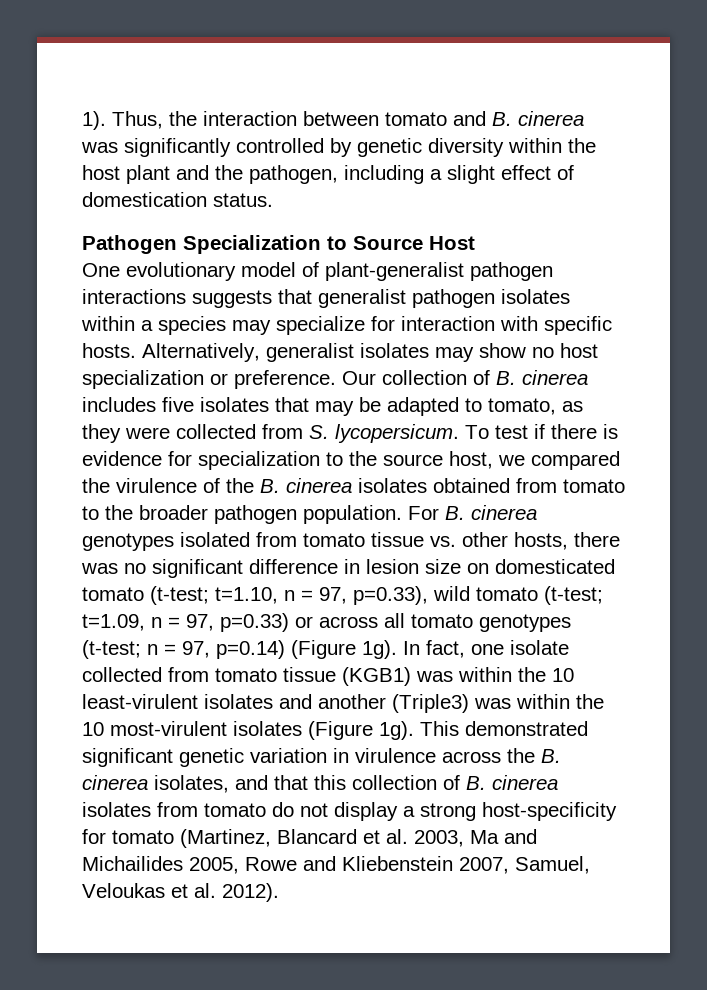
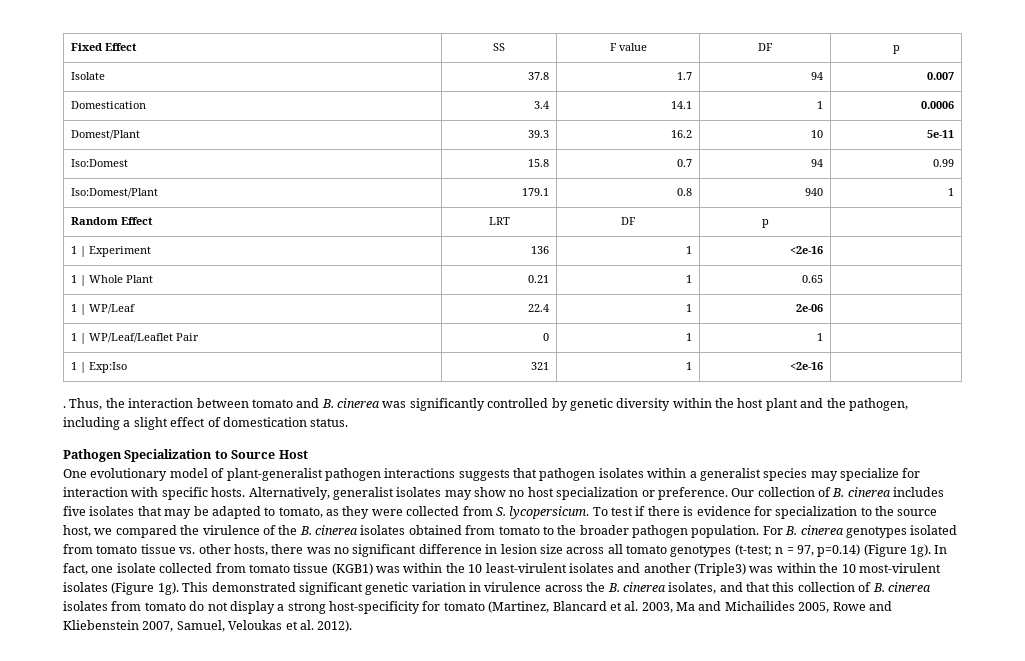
[82,111,106,130] 1). -> [71,43,138,51] [493,43,505,51] [609,43,647,51] [758,43,773,51] [892,45,900,54] [71,72,106,80] [527,72,549,80] [676,72,692,80] [810,72,823,80] [926,72,954,80] [71,101,147,109] [533,101,549,109] [670,101,692,109] [816,101,823,109] [920,101,954,109] [71,130,141,140] [527,130,549,138] [670,130,692,138] [810,130,823,138] [926,130,954,138] [71,159,129,167] [527,159,549,167] [676,159,692,167] [810,159,823,167] [932,159,954,167] [71,188,159,198] [521,188,549,196] [676,188,692,196] [804,188,823,196] [947,188,954,196] [71,217,154,225] [488,217,510,225] [621,217,636,225] [761,219,769,228] [71,246,152,257] [530,246,549,254] [685,246,692,254] [789,246,823,254] [71,275,154,286] [527,275,549,283] [685,275,692,283] [801,275,823,283] [71,304,136,315] [527,304,549,312] [685,304,692,312] [795,304,823,312] [71,333,200,344] [542,333,549,341] [685,333,692,341] [816,333,823,341] [71,362,128,373] [530,362,549,370] [685,362,692,370] [789,362,823,370] [63,406,66,408] Fixed Effect | SS | F value | DF | p // Isolate | 37.8 | 1.7 | 94 | 0.007 // Domestication | 3.4 | 14.1 | 1 | 0.0006 // Domest/Plant | 39.3 | 16.2 | 10 | 5e-11 // Iso:Domest | 15.8 | 0.7 | 94 | 0.99 // Iso:Domest/Plant | 179.1 | 0.8 | 940 | 1 // Random Effect | LRT | DF | p | // 1 | Experiment | 136 | 1 | <2e-16 | // 1 | Whole Plant | 0.21 | 1 | 0.65 | // 1 | WP/Leaf | 22.4 | 1 | 2e-06 | // 1 | WP/Leaf/Leaflet Pair | 0 | 1 | 1 | // 1 | Exp:Iso | 321 | 1 | <2e-16 | // .
[318,289,406,308] generalist -> (537, 473) none
(153, 325) none -> [699,468,761,481] generalist
[467,559,615,574] [82,586,603,605] [82,613,313,632] on domesticated tomato (t-test; t=1.10, n = 97, p=0.33), wild tomato (t-test; t=1.09, n = 97, p=0.33) or -> (563, 549) none

